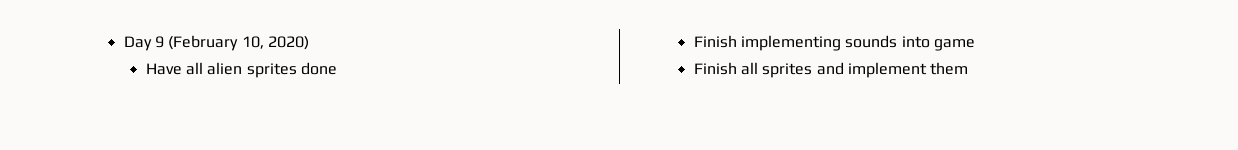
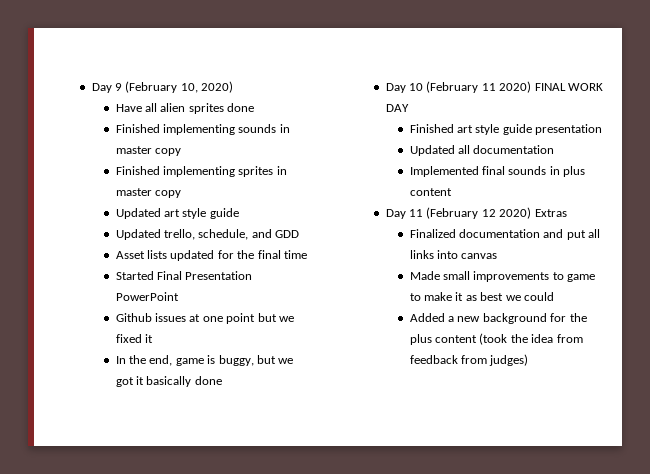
[693,35,737,48] Finish -> [115,124,160,133] Finished
[901,36,976,51] [693,62,969,78] into game // Finish all sprites and implement them -> [279,124,290,133] [115,146,181,156] [115,166,287,177] [115,188,181,198] [115,208,239,219] [115,229,300,240] [115,250,307,261] [115,271,253,280] [115,292,179,301] [115,313,294,324] [115,334,153,343] [115,355,294,366] [115,376,222,387] [385,81,603,93] [385,104,409,112] [409,124,603,135] [409,145,555,156] [409,166,586,177] [409,188,452,196] [385,207,567,219] [409,229,601,240] [409,250,498,259] [409,271,596,282] [409,292,554,301] [409,313,587,324] [409,333,583,345] [409,354,529,366] in master copy // Finished implementing sprites in master copy // Updated art style guide // Updated trello, schedule, and GDD // Asset lists updated for the final time // Started Final Presentation PowerPoint // Github issues at one point but we fixed it // In the end, game is buggy, but we got it basically done // Day 10 (February 11 2020) FINAL WORK DAY // Finished art style guide presentation // Updated all documentation // Implemented final sounds in plus content // Day 11 (February 12 2020) Extras // Finalized documentation and put all links into canvas // Made small improvements to game to make it as best we could // Added a new background for the plus content (took the idea from feedback from judges)

